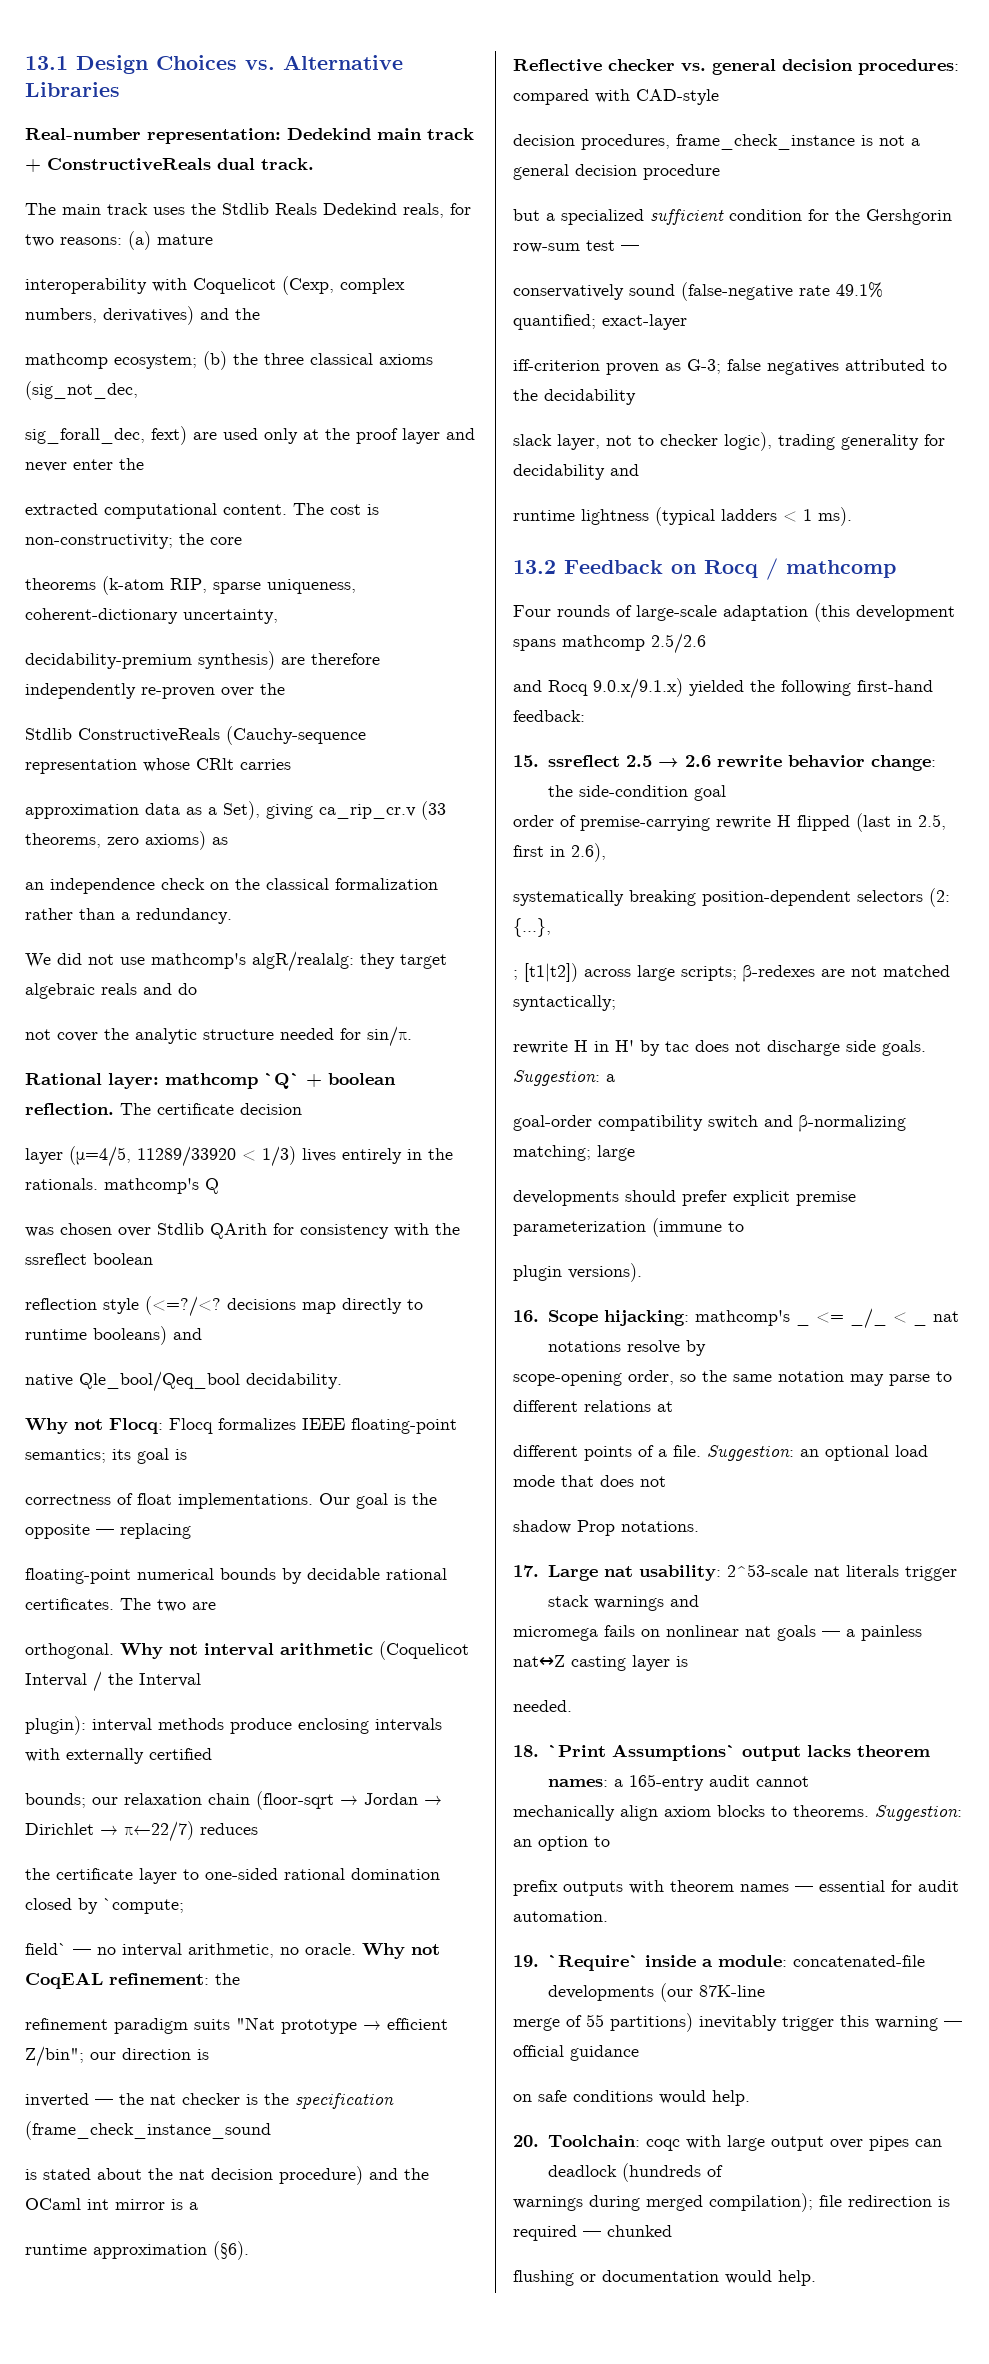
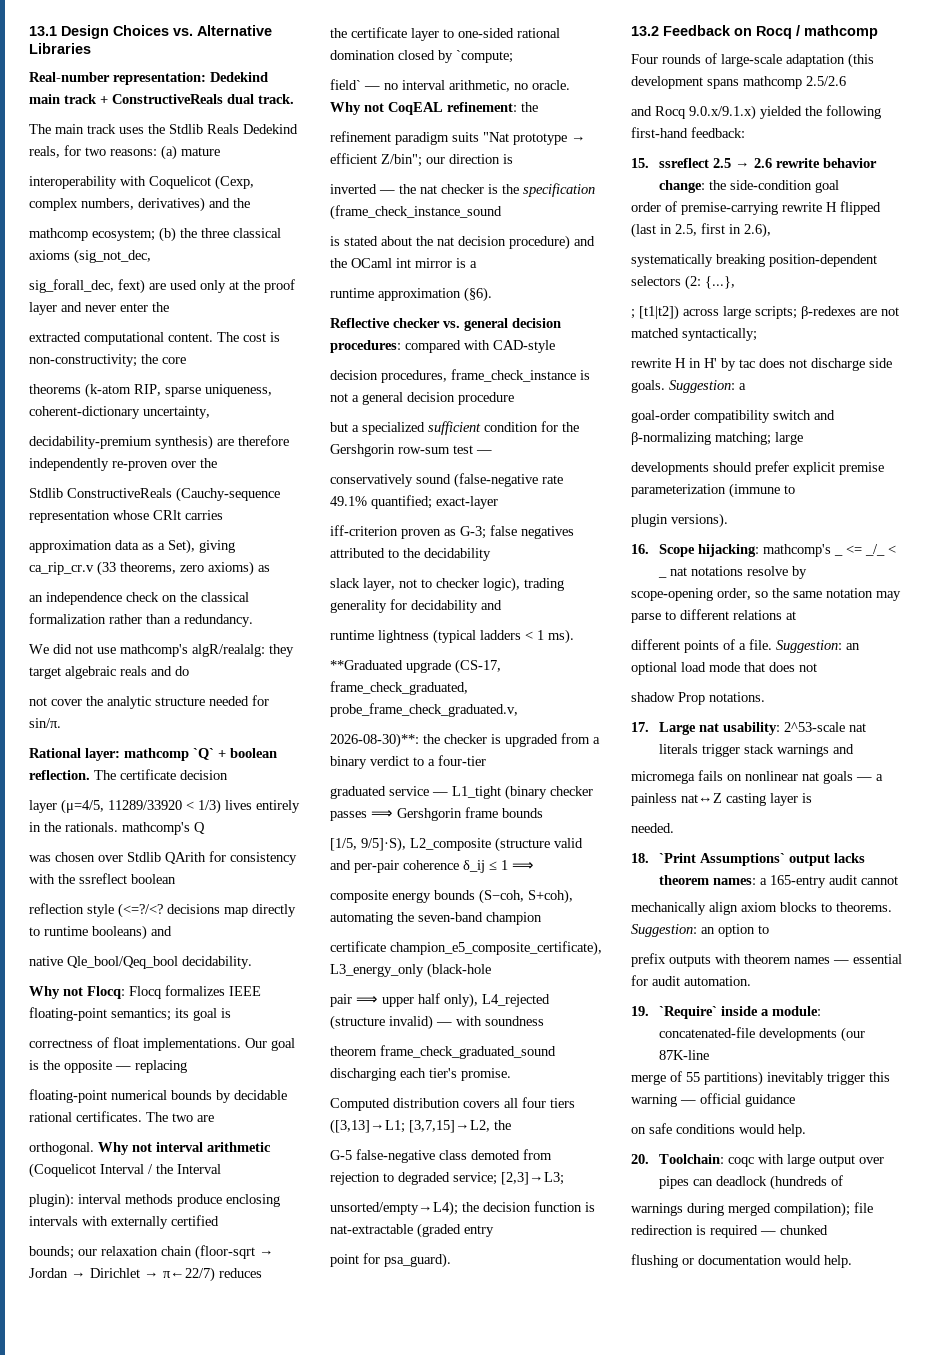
(852, 516) none -> [330,659,501,674] [330,681,468,695] [330,703,518,717] [330,733,600,748] [330,755,486,769] [330,785,593,800] [330,807,543,821] [330,837,583,852] [330,860,534,873] [330,889,573,904] [330,912,542,925] [330,941,602,956] [330,963,491,978] [330,993,550,1008] [330,1015,544,1030] [330,1045,556,1059] [330,1068,511,1081] [330,1097,575,1111] [330,1119,511,1134] [330,1149,552,1163] [330,1172,564,1185] [330,1201,595,1216] [330,1223,494,1238] [330,1253,451,1268] // **Graduated upgrade (CS-17, frame_check_graduated, probe_frame_check_graduated.v, // 2026-08-30)**: the checker is upgraded from a binary verdict to a four-tier // graduated service — L1_tight (binary checker passes ⟹ Gershgorin frame bounds // [1/5, 9/5]·S), L2_composite (structure valid and per-pair coherence δ_ij ≤ 1 ⟹ // composite energy bounds (S−coh, S+coh), automating the seven-band champion // certificate champion_e5_composite_certificate), L3_energy_only (black-hole // pair ⟹ upper half only), L4_rejected (structure invalid) — with soundness // theorem frame_check_graduated_sound discharging each tier's promise. // Computed distribution covers all four tiers ([3,13]→L1; [3,7,15]→L2, the // G-5 false-negative class demoted from rejection to degraded service; [2,3]→L3; // unsorted/empty→L4); the decision function is nat-extractable (graded entry // point for psa_guard).

